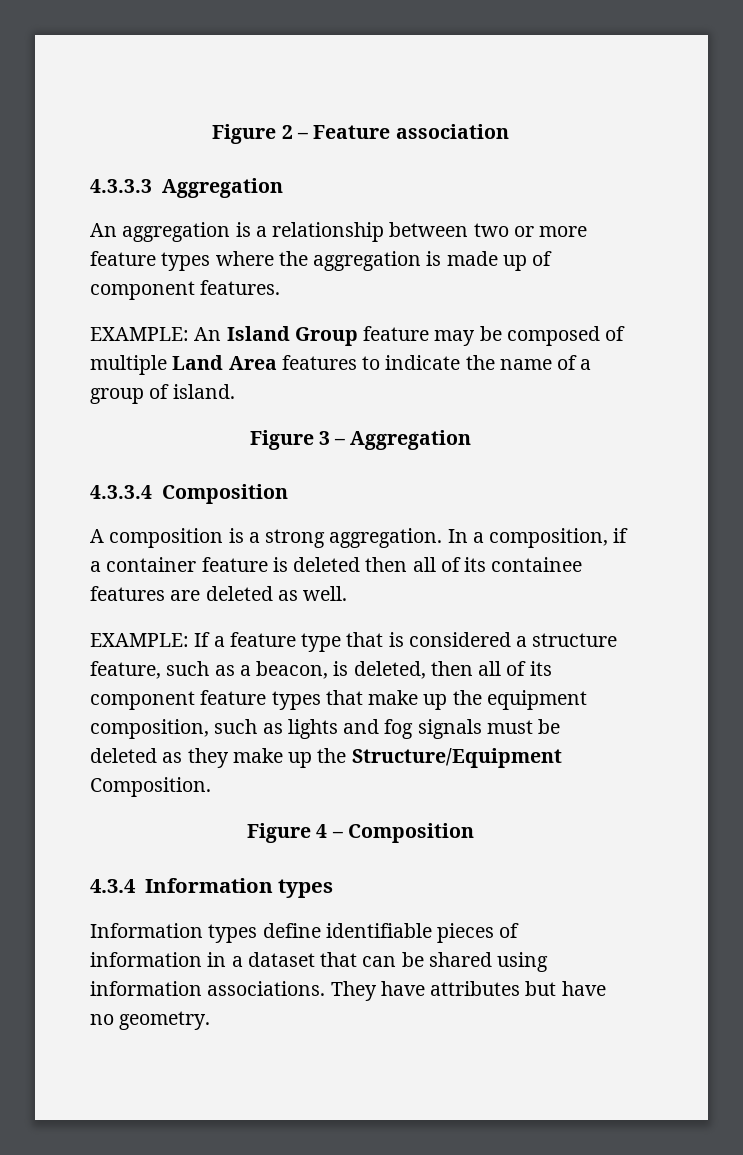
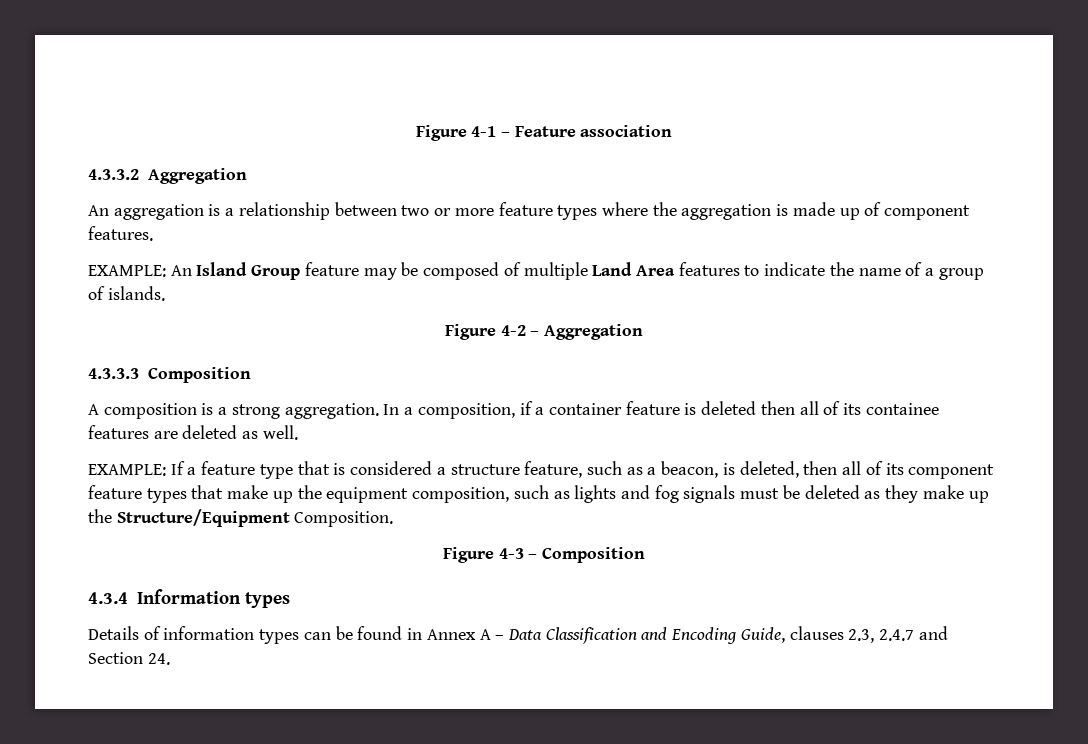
[212,124,293,144] Figure 2 -> [415,125,497,141] Figure 4-1
[90,179,152,193] 4.3.3.3 -> [88,169,139,180] 4.3.3.2
[172,384,235,399] [249,430,330,450] island. // Figure 3 -> [107,286,165,301] [444,324,526,340] islands. // Figure 4-2
[90,485,152,499] 4.3.3.4 -> [88,368,139,379] 4.3.3.3
[316,824,328,838] 4 -> [498,548,524,559] 4-3
[90,923,520,943] [90,952,549,972] [90,981,606,1001] [90,1011,211,1030] Information types define identifiable pieces of information in a dataset that can be shared using information associations. They have attributes but have no geometry. -> [88,626,948,644] [88,652,170,665] Details of information types can be found in Annex A – Data Classification and Encoding Guide, clauses 2.3, 2.4.7 and Section 24.

